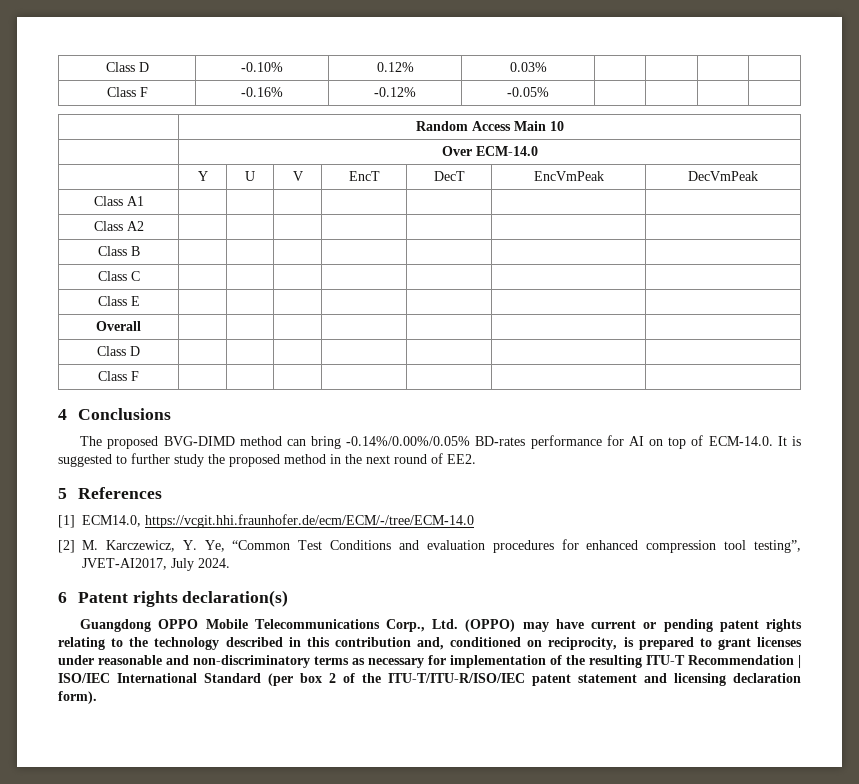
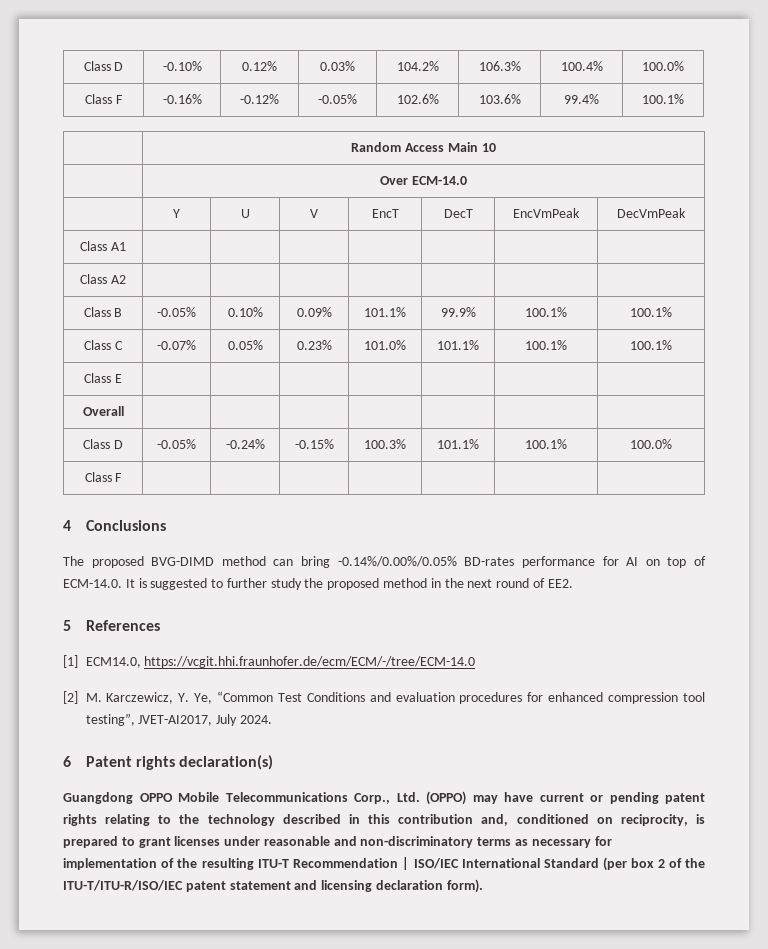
(547, 67) | | | -> [396,61,439,71] [478,61,521,71] [560,61,603,71] [642,61,684,71] 104.2% | 106.3% | 100.4% | 100.0%
(549, 92) | | | -> [396,94,439,104] [478,94,521,104] [564,94,599,104] [642,94,684,104] 102.6% | 103.6% | 99.4% | 100.1%
[97,271,140,281] | | | | | | // Class C | | | | | | | -> [157,307,196,317] [227,307,263,317] [296,307,332,317] [364,307,406,317] [440,307,476,317] [525,307,567,317] [630,307,672,317] [84,340,123,350] [157,340,196,350] [227,340,263,350] [296,340,332,350] [364,340,406,350] [437,340,479,350] [525,340,567,350] [630,340,672,350] -0.05% | 0.10% | 0.09% | 101.1% | 99.9% | 100.1% | 100.1% // Class C | -0.07% | 0.05% | 0.23% | 101.0% | 101.1% | 100.1% | 100.1%
(140, 351) | | | | | | -> [157,439,196,449] [225,439,265,449] [294,439,334,449] [364,439,406,449] [437,439,479,449] [525,439,567,449] [630,439,672,449] -0.05% | -0.24% | -0.15% | 100.3% | 101.1% | 100.1% | 100.0%

